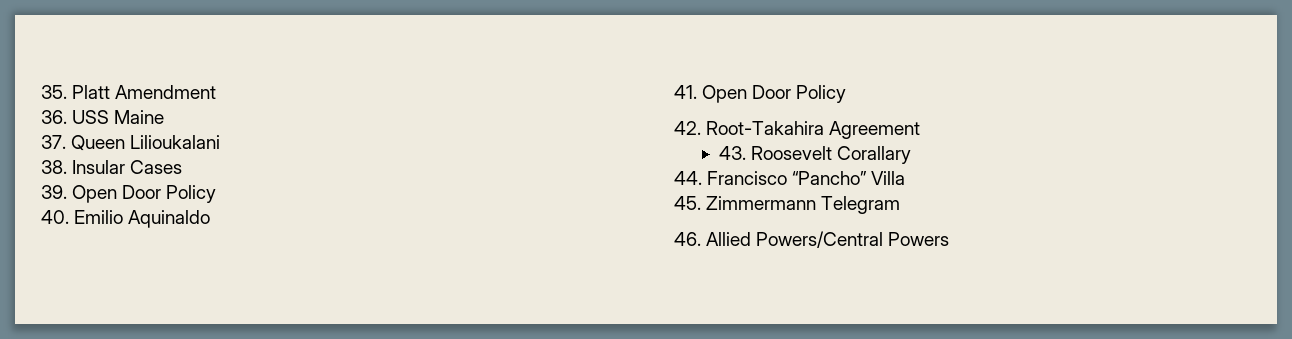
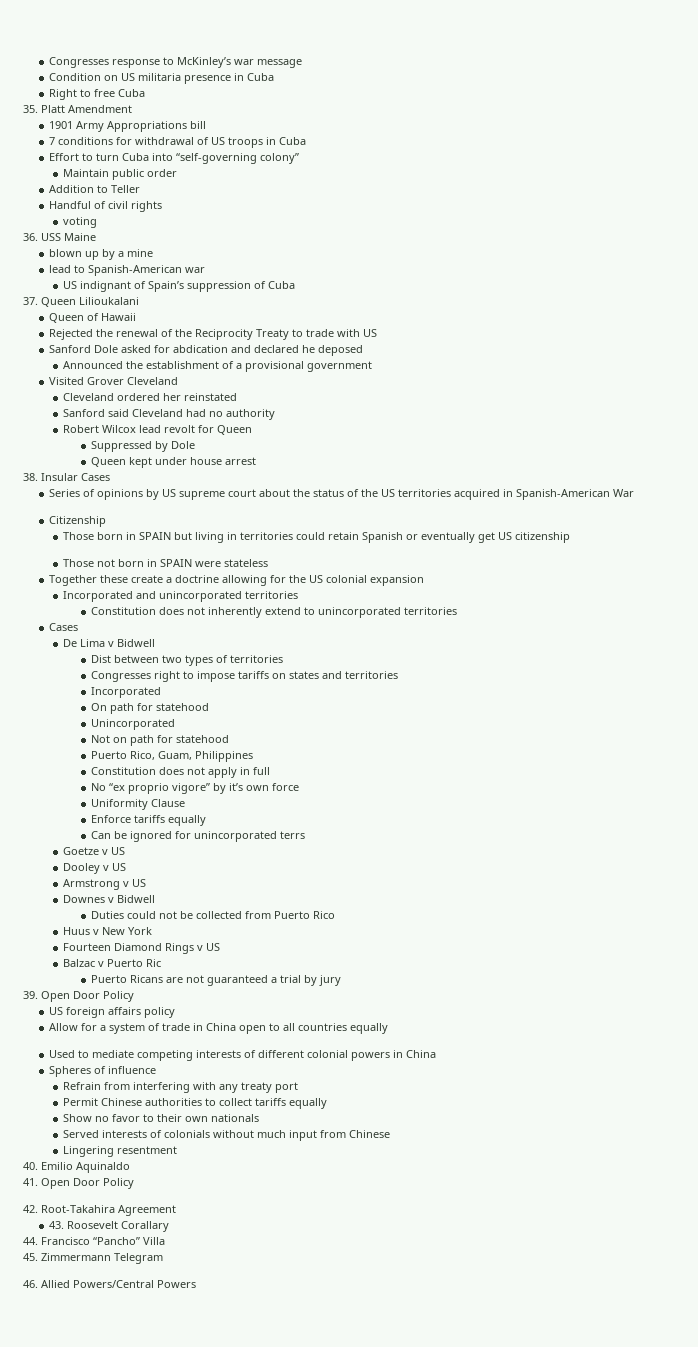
[41,85,217,99] [41,110,165,124] [41,135,221,151] [41,160,183,174] [41,185,217,203] 35. Platt Amendment // 36. USS Maine // 37. Queen Lilioukalani // 38. Insular Cases // 39. Open Door Policy -> [49,57,303,68] [49,73,275,84] [49,89,146,100] [23,105,132,113] [49,121,207,132] [49,137,307,148] [49,153,300,164] [62,169,177,180] [49,185,141,193] [49,201,163,212] [62,217,97,228] [23,233,96,241] [49,249,154,260] [49,265,206,276] [62,281,295,292] [23,297,139,307] [49,313,137,323] [49,329,378,340] [49,345,364,356] [62,361,372,372] [49,377,179,385] [62,393,237,401] [62,409,275,420] [62,425,252,435] [90,441,195,452] [90,457,256,468] [23,473,110,481] [49,489,635,500] [49,516,107,527] [62,532,570,543] [62,559,268,567] [49,575,425,586] [62,591,298,602] [90,607,457,618] [49,623,79,631] [62,639,155,647] [90,655,283,666] [90,671,398,682] [90,687,161,698] [90,703,209,714] [90,719,175,730] [90,735,229,746] [90,751,253,762] [90,767,270,778] [90,783,299,794] [90,799,185,810] [90,815,206,826] [90,831,305,842] [62,847,125,855] [62,863,126,874] [62,879,146,890] [62,895,155,903] [90,911,335,919] [62,927,152,935] [62,943,220,954] [62,959,161,967] [90,975,341,986] [23,991,134,1002] [49,1007,176,1018] [49,1023,389,1034] [49,1050,437,1061] [49,1066,157,1077] [62,1082,298,1093] [62,1098,327,1109] [62,1114,259,1122] [62,1130,390,1141] [62,1146,177,1157] Congresses response to McKinley’s war message // Condition on US militaria presence in Cuba // Right to free Cuba // 35. Platt Amendment // 1901 Army Appropriations bill // 7 conditions for withdrawal of US troops in Cuba // Effort to turn Cuba into “self-governing colony” // Maintain public order // Addition to Teller // Handful of civil rights // voting // 36. USS Maine // blown up by a mine // lead to Spanish-American war // US indignant of Spain’s suppression of Cuba // 37. Queen Lilioukalani // Queen of Hawaii // Rejected the renewal of the Reciprocity Treaty to trade with US // Sanford Dole asked for abdication and declared he deposed // Announced the establishment of a provisional government // Visited Grover Cleveland // Cleveland ordered her reinstated // Sanford said Cleveland had no authority // Robert Wilcox lead revolt for Queen // Suppressed by Dole // Queen kept under house arrest // 38. Insular Cases // Series of opinions by US supreme court about the status of the US territories acquired in Spanish-American War // Citizenship // Those born in SPAIN but living in territories could retain Spanish or eventually get US citizenship // Those not born in SPAIN were stateless // Together these create a doctrine allowing for the US colonial expansion // Incorporated and unincorporated territories // Constitution does not inherently extend to unincorporated territories // Cases // De Lima v Bidwell // Dist between two types of territories // Congresses right to impose tariffs on states and territories // Incorporated // On path for statehood // Unincorporated // Not on path for statehood // Puerto Rico, Guam, Philippines // Constitution does not apply in full // No “ex proprio vigore” by it’s own force // Uniformity Clause // Enforce tariffs equally // Can be ignored for unincorporated terrs // Goetze v US // Dooley v US // Armstrong v US // Downes v Bidwell // Duties could not be collected from Puerto Rico // Huus v New York // Fourteen Diamond Rings v US // Balzac v Puerto Ric // Puerto Ricans are not guaranteed a trial by jury // 39. Open Door Policy // US foreign affairs policy // Allow for a system of trade in China open to all countries equally // Used to mediate competing interests of different colonial powers in China // Spheres of influence // Refrain from interfering with any treaty port // Permit Chinese authorities to collect tariffs equally // Show no favor to their own nationals // Served interests of colonials without much input from Chinese // Lingering resentment

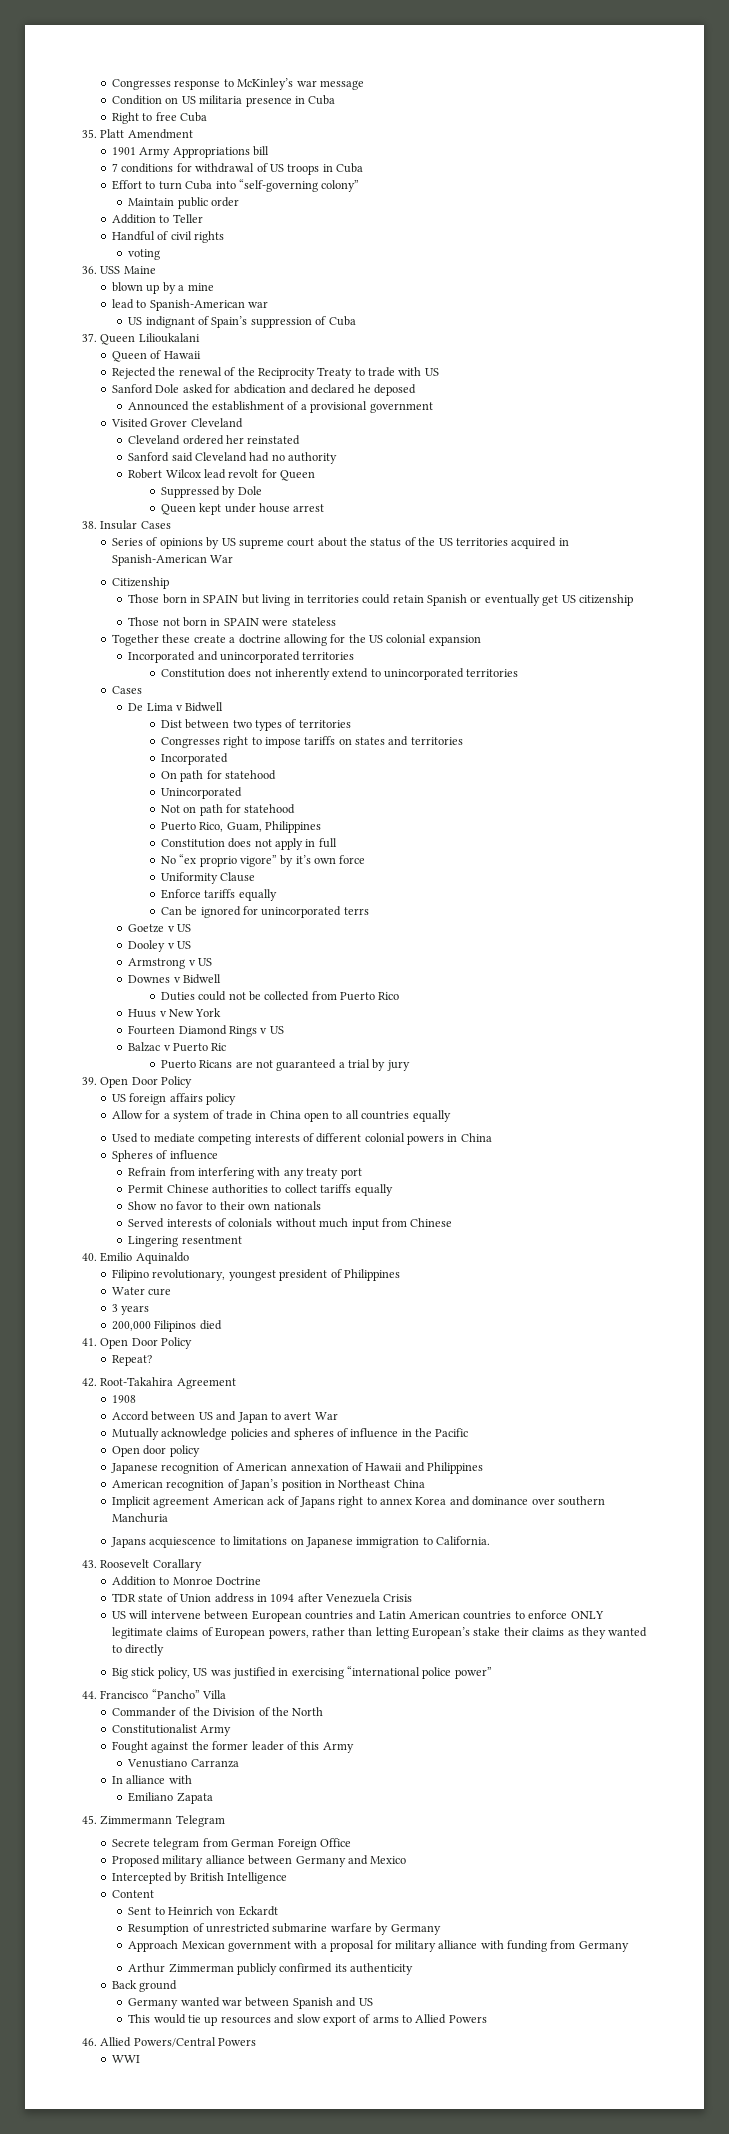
(130, 1167) none -> [112,1269,400,1281] [112,1287,172,1296] [112,1304,150,1315] [112,1320,222,1332] // Filipino revolutionary, youngest president of Philippines // Water cure // 3 years // 200,000 Filipinos died
(134, 1183) none -> [112,1355,153,1366] // Repeat?
[49,1221,170,1232] [23,1237,165,1245] [23,1253,163,1264] 43. Roosevelt Corallary // 44. Francisco “Pancho” Villa // 45. Zimmermann Telegram -> [112,1395,137,1403] [112,1411,338,1423] [112,1428,469,1440] [112,1445,200,1457] [111,1462,484,1474] [112,1479,425,1491] [112,1496,605,1508] [112,1513,169,1523] [111,1536,491,1548] [82,1559,202,1571] [112,1576,262,1586] [112,1593,413,1603] [112,1610,604,1622] [112,1627,648,1639] [112,1644,165,1656] [112,1666,492,1679] [82,1689,227,1699] [112,1707,324,1717] [112,1724,232,1736] [112,1741,354,1753] [127,1759,239,1768] [112,1775,192,1784] [128,1792,213,1804] [82,1815,225,1827] [112,1838,351,1850] [112,1855,407,1867] [112,1872,288,1884] [112,1890,155,1898] [128,1906,278,1916] [128,1923,441,1935] [128,1940,629,1952] [128,1963,414,1975] [112,1980,178,1992] [128,1997,373,2009] [128,2014,487,2026] 1908 // Accord between US and Japan to avert War // Mutually acknowledge policies and spheres of influence in the Pacific // Open door policy // Japanese recognition of American annexation of Hawaii and Philippines // American recognition of Japan’s position in Northeast China // Implicit agreement American ack of Japans right to annex Korea and dominance over southern Manchuria // Japans acquiescence to limitations on Japanese immigration to California. // 43. Roosevelt Corallary // Addition to Monroe Doctrine // TDR state of Union address in 1094 after Venezuela Crisis // US will intervene between European countries and Latin American countries to enforce ONLY legitimate claims of European powers, rather than letting European’s stake their claims as they wanted to directly // Big stick policy, US was justified in exercising “international police power” // 44. Francisco “Pancho” Villa // Commander of the Division of the North // Constitutionalist Army // Fought against the former leader of this Army // Venustiano Carranza // In alliance with // Emiliano Zapata // 45. Zimmermann Telegram // Secrete telegram from German Foreign Office // Proposed military alliance between Germany and Mexico // Intercepted by British Intelligence // Content // Sent to Heinrich von Eckardt // Resumption of unrestricted submarine warfare by Germany // Approach Mexican government with a proposal for military alliance with funding from Germany // Arthur Zimmerman publicly confirmed its authenticity // Back ground // Germany wanted war between Spanish and US // This would tie up resources and slow export of arms to Allied Powers
(196, 1284) none -> [112,2055,141,2063] // WWI

